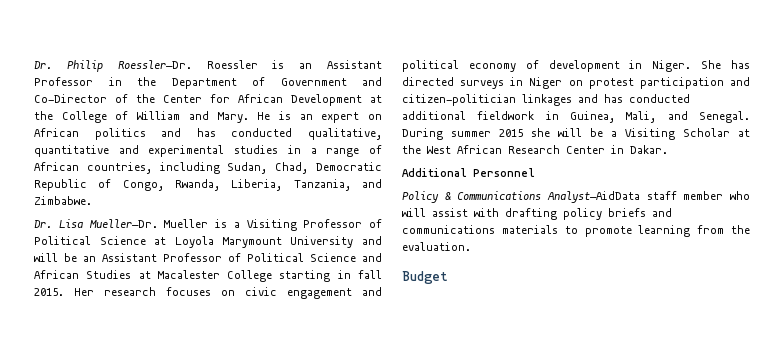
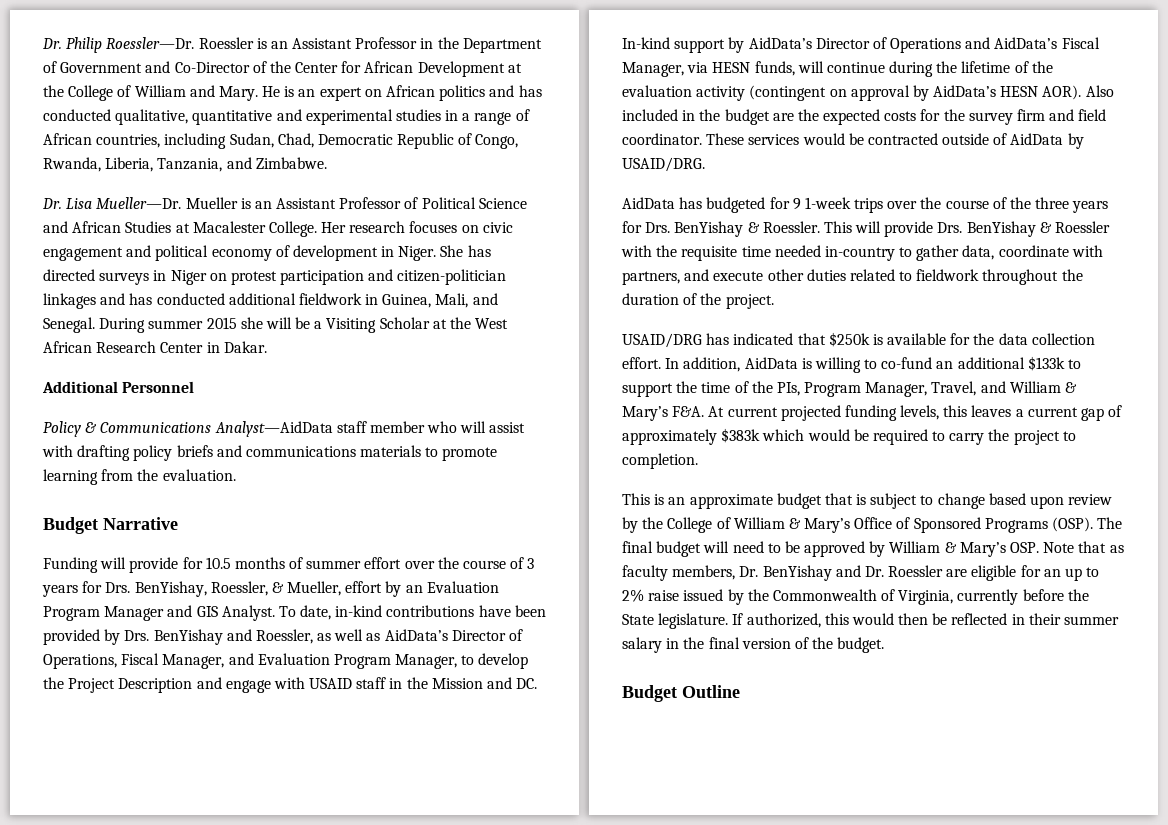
[233,219,382,231] [34,236,382,248] [34,253,77,262] a Visiting Professor of Political Science at Loyola Marymount University and will be -> (251, 203) none
[227,270,382,282] [34,288,64,296] College starting in fall 2015. -> [268,221,317,237] College.
(448, 277) none -> [103,517,178,530] [43,557,535,573] [42,581,499,597] [43,605,546,621] [43,629,524,645] [43,653,529,669] [43,677,538,693] [622,37,1100,53] [622,61,1053,77] [622,85,1114,101] [622,109,1107,125] [622,133,1084,149] [622,157,705,172] [622,197,1109,213] [622,221,1111,237] [621,245,1103,261] [622,269,1083,285] [622,293,774,309] [622,332,1095,348] [622,356,1082,373] [622,381,1078,397] [622,405,1123,421] [622,428,1076,445] [622,453,698,469] [622,493,1113,509] [622,517,1123,533] [622,541,1124,557] [622,565,1100,581] [622,589,1089,605] [622,613,1120,629] [622,637,885,653] [622,685,740,702] Narrative // Funding will provide for 10.5 months of summer effort over the course of 3 years for Drs. BenYishay, Roessler, & Mueller, effort by an Evaluation Program Manager and GIS Analyst. To date, in-kind contributions have been provided by Drs. BenYishay and Roessler, as well as AidData’s Director of Operations, Fiscal Manager, and Evaluation Program Manager, to develop the Project Description and engage with USAID staff in the Mission and DC. In-kind support by AidData’s Director of Operations and AidData’s Fiscal Manager, via HESN funds, will continue during the lifetime of the evaluation activity (contingent on approval by AidData’s HESN AOR). Also included in the budget are the expected costs for the survey firm and field coordinator. These services would be contracted outside of AidData by USAID/DRG. // AidData has budgeted for 9 1-week trips over the course of the three years for Drs. BenYishay & Roessler. This will provide Drs. BenYishay & Roessler with the requisite time needed in-country to gather data, coordinate with partners, and execute other duties related to fieldwork throughout the duration of the project. // USAID/DRG has indicated that $250k is available for the data collection effort. In addition, AidData is willing to co-fund an additional $133k to support the time of the PIs, Program Manager, Travel, and William & Mary’s F&A. At current projected funding levels, this leaves a current gap of approximately $383k which would be required to carry the project to completion. // This is an approximate budget that is subject to change based upon review by the College of William & Mary’s Office of Sponsored Programs (OSP). The final budget will need to be approved by William & Mary’s OSP. Note that as faculty members, Dr. BenYishay and Dr. Roessler are eligible for an up to 2% raise issued by the Commonwealth of Virginia, currently before the State legislature. If authorized, this would then be reflected in their summer salary in the final version of the budget. // Budget Outline

